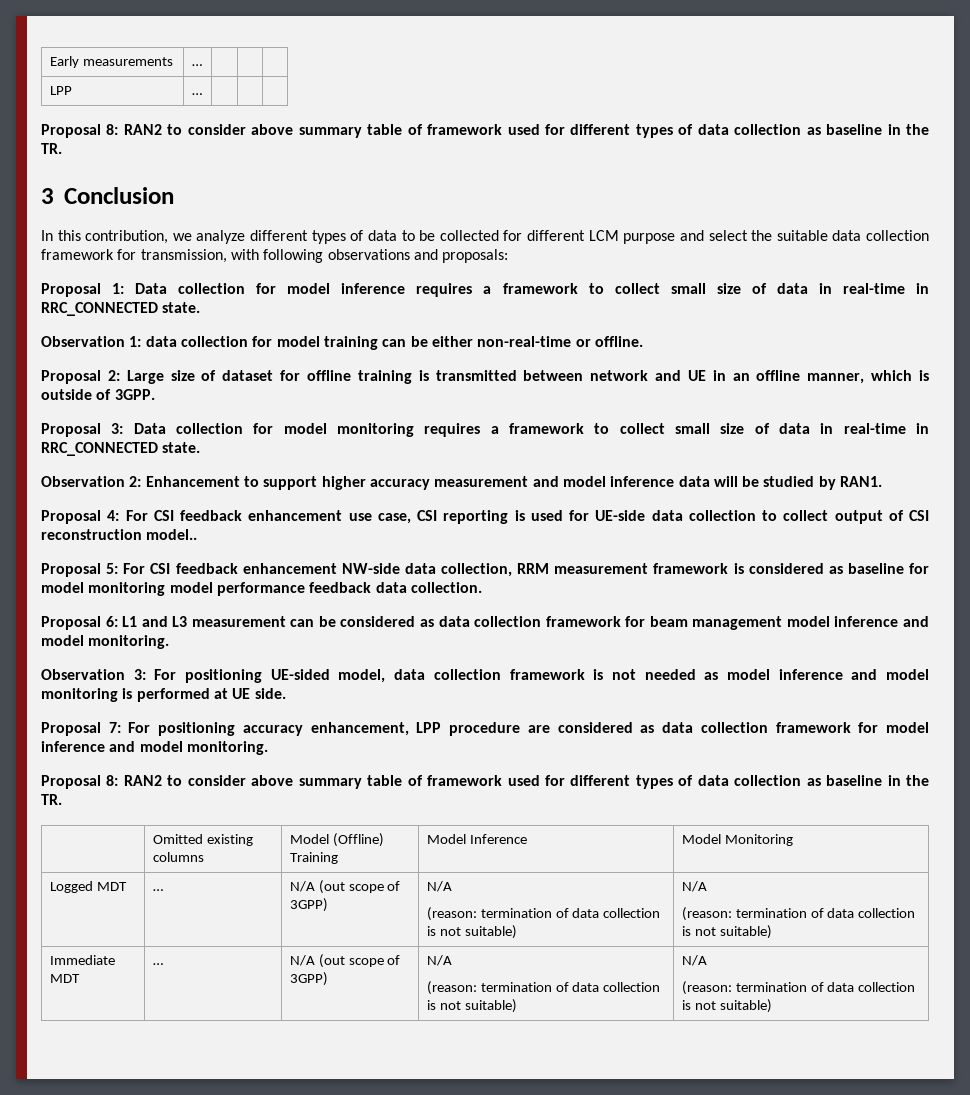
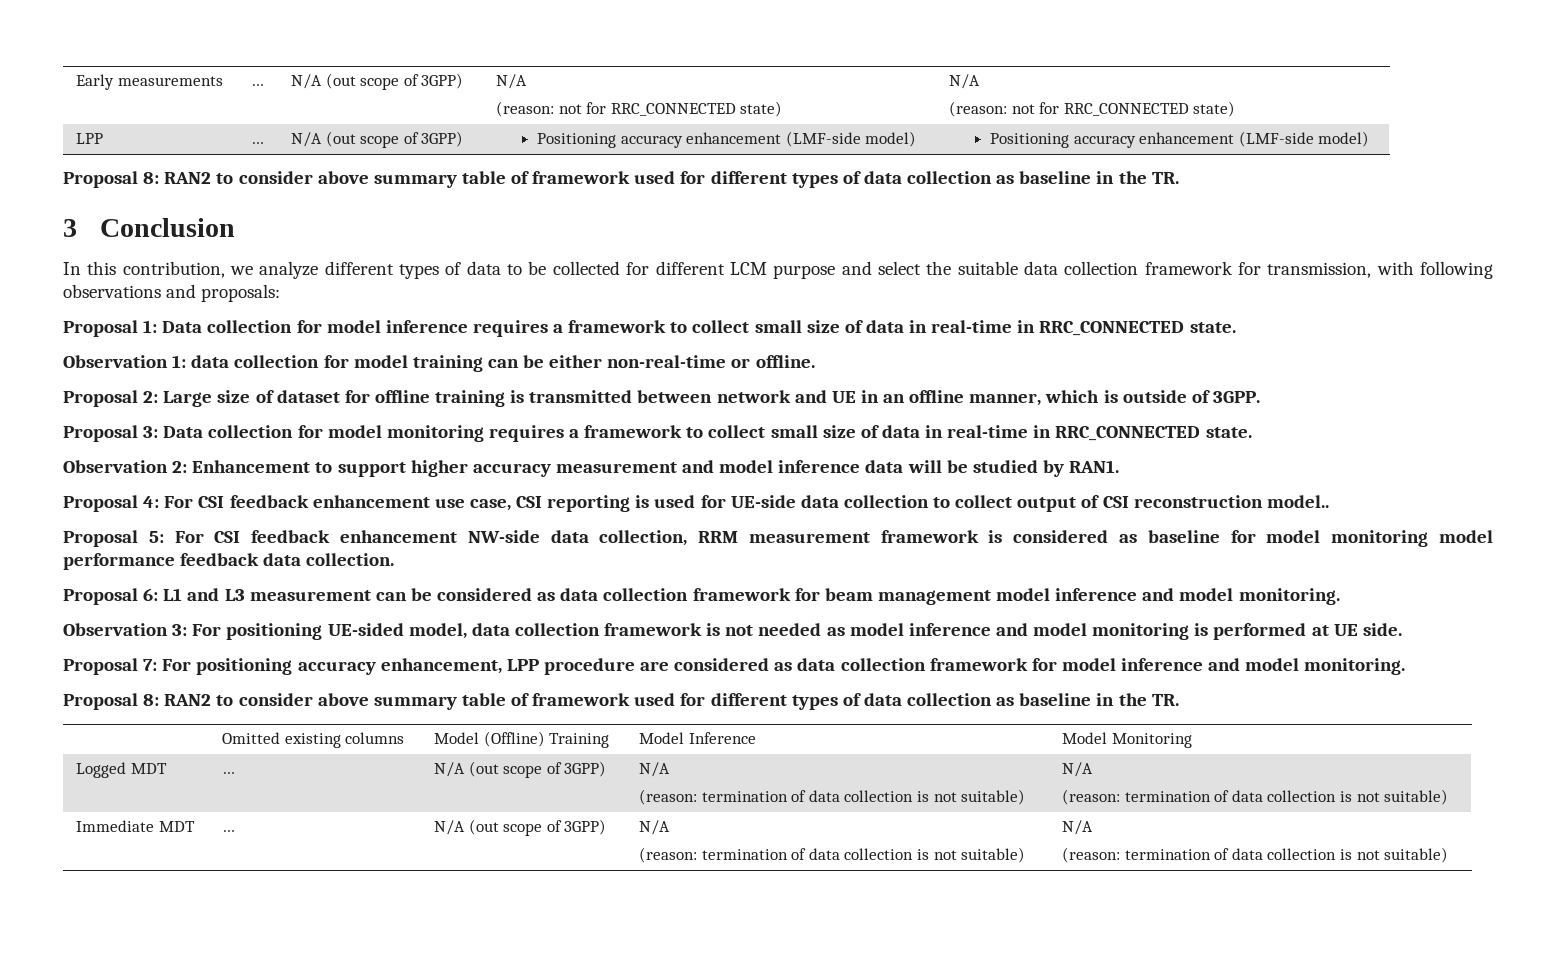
[49,86,72,95] [191,93,202,95] | | // LPP | … | | | -> [291,73,464,90] [496,74,528,89] [496,101,783,117] [949,74,981,89] [949,101,1236,117] [76,133,104,144] [251,142,265,144] [291,131,464,148] [536,131,917,148] [989,131,1370,148] N/A (out scope of 3GPP) | N/A // (reason: not for RRC_CONNECTED state) | N/A // (reason: not for RRC_CONNECTED state) // LPP | … | N/A (out scope of 3GPP) | Positioning accuracy enhancement (LMF-side model) | Positioning accuracy enhancement (LMF-side model)

